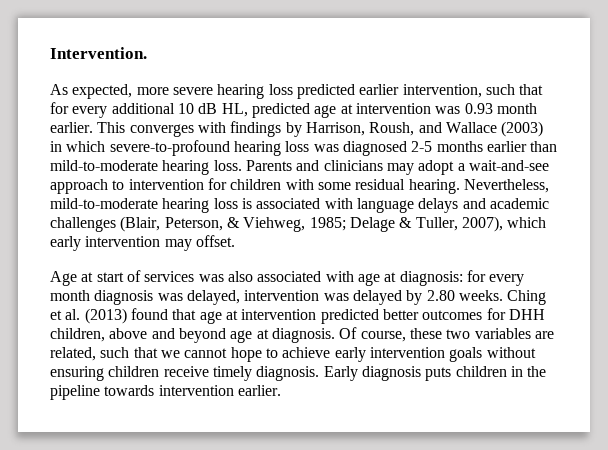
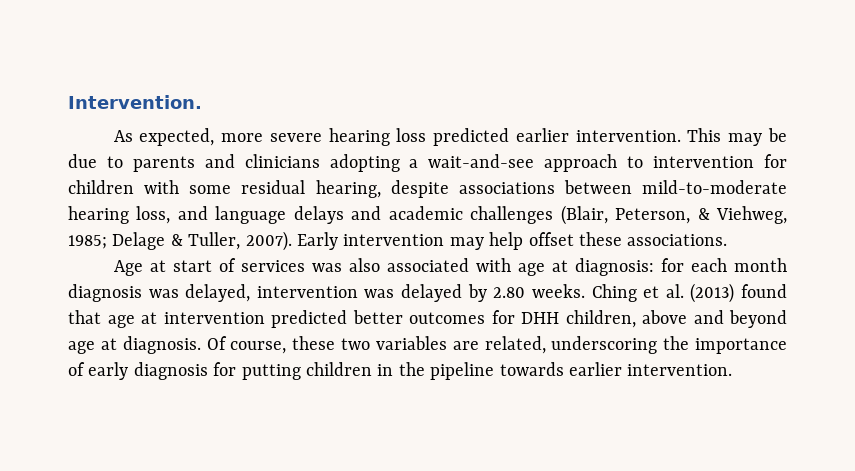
[402,84,544,98] [50,102,537,118] [50,121,544,137] [50,140,558,156] [50,160,455,175] intervention, such that for every additional 10 dB HL, predicted age at intervention was 0.93 month earlier. This converges with findings by Harrison, Roush, and Wallace (2003) in which severe-to-profound hearing loss was diagnosed 2-5 months earlier than mild-to-moderate hearing loss. Parents and clinicians may adopt -> [575,128,787,146] [68,154,400,172] intervention. This may be due to parents and clinicians adopting
[408,179,549,194] [50,198,353,213] hearing. Nevertheless, mild-to-moderate hearing loss is associated with -> [315,180,787,198] [68,206,208,224] hearing, despite associations between mild-to-moderate hearing loss, and
[461,216,547,232] [50,235,235,251] 2007), which early intervention may offset. -> [245,231,728,251] 2007). Early intervention may help offset these associations.
[489,274,525,286] every -> [690,258,727,272] each
[100,347,536,362] [50,366,452,381] such that we cannot hope to achieve early intervention goals without ensuring children receive timely diagnosis. Early diagnosis puts -> [551,336,787,354] [68,362,301,380] underscoring the importance of early diagnosis for putting
[158,385,281,396] intervention earlier. -> [568,362,733,376] earlier intervention.

